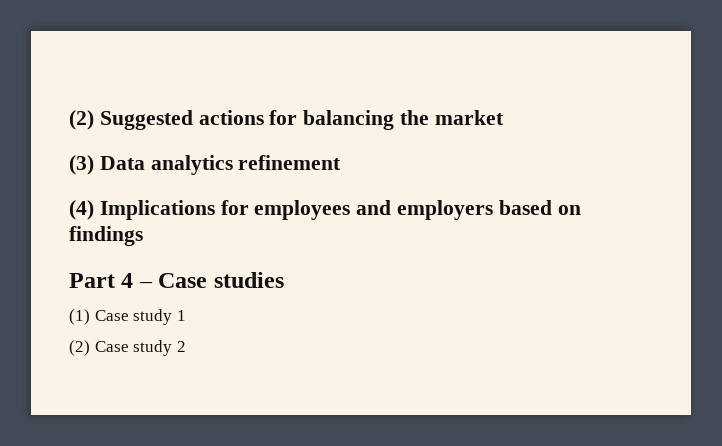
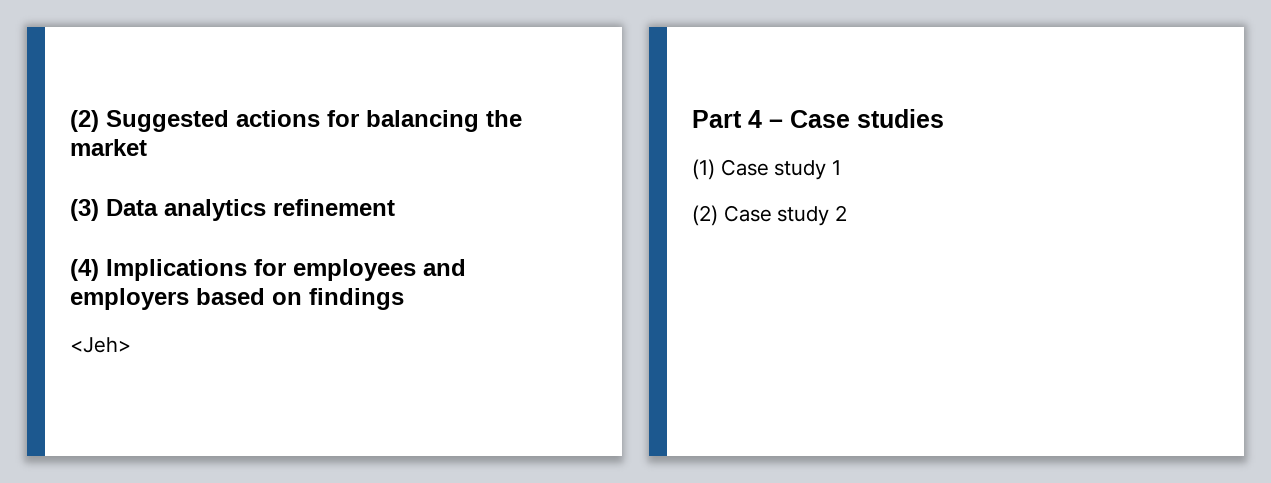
(143, 236) none -> [70,337,131,353] // <Jeh>

